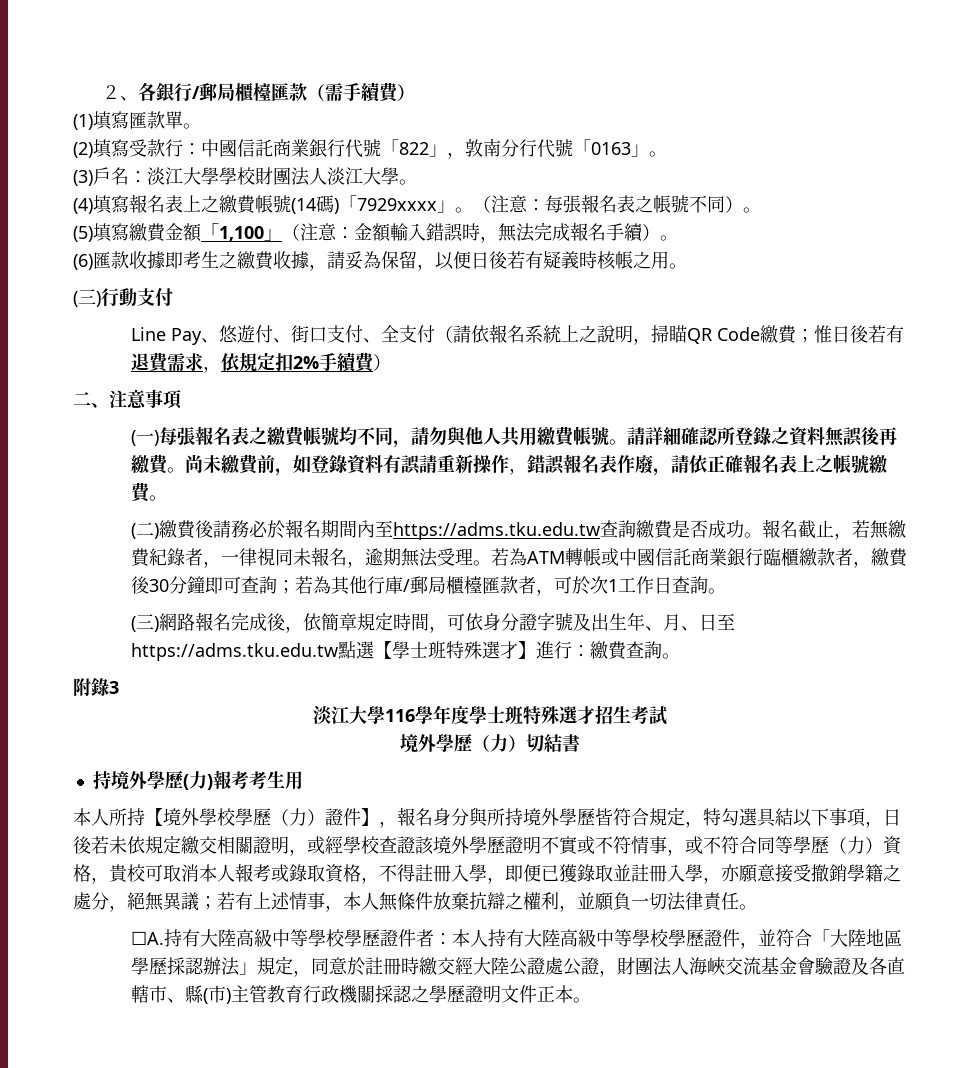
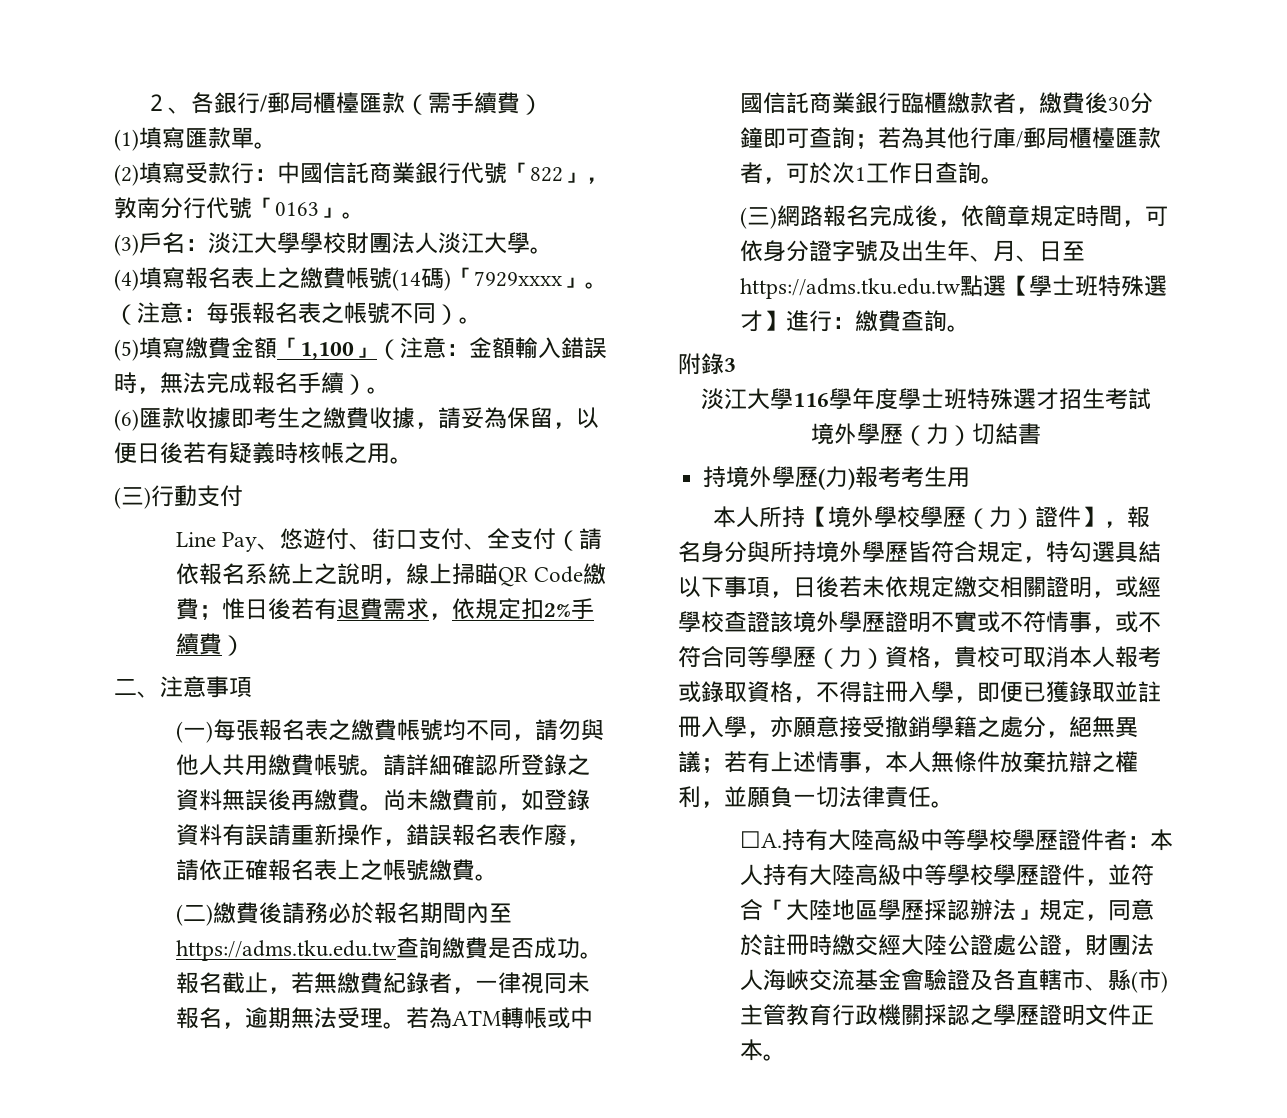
(651, 341) none -> [405,563,452,585] 線上

